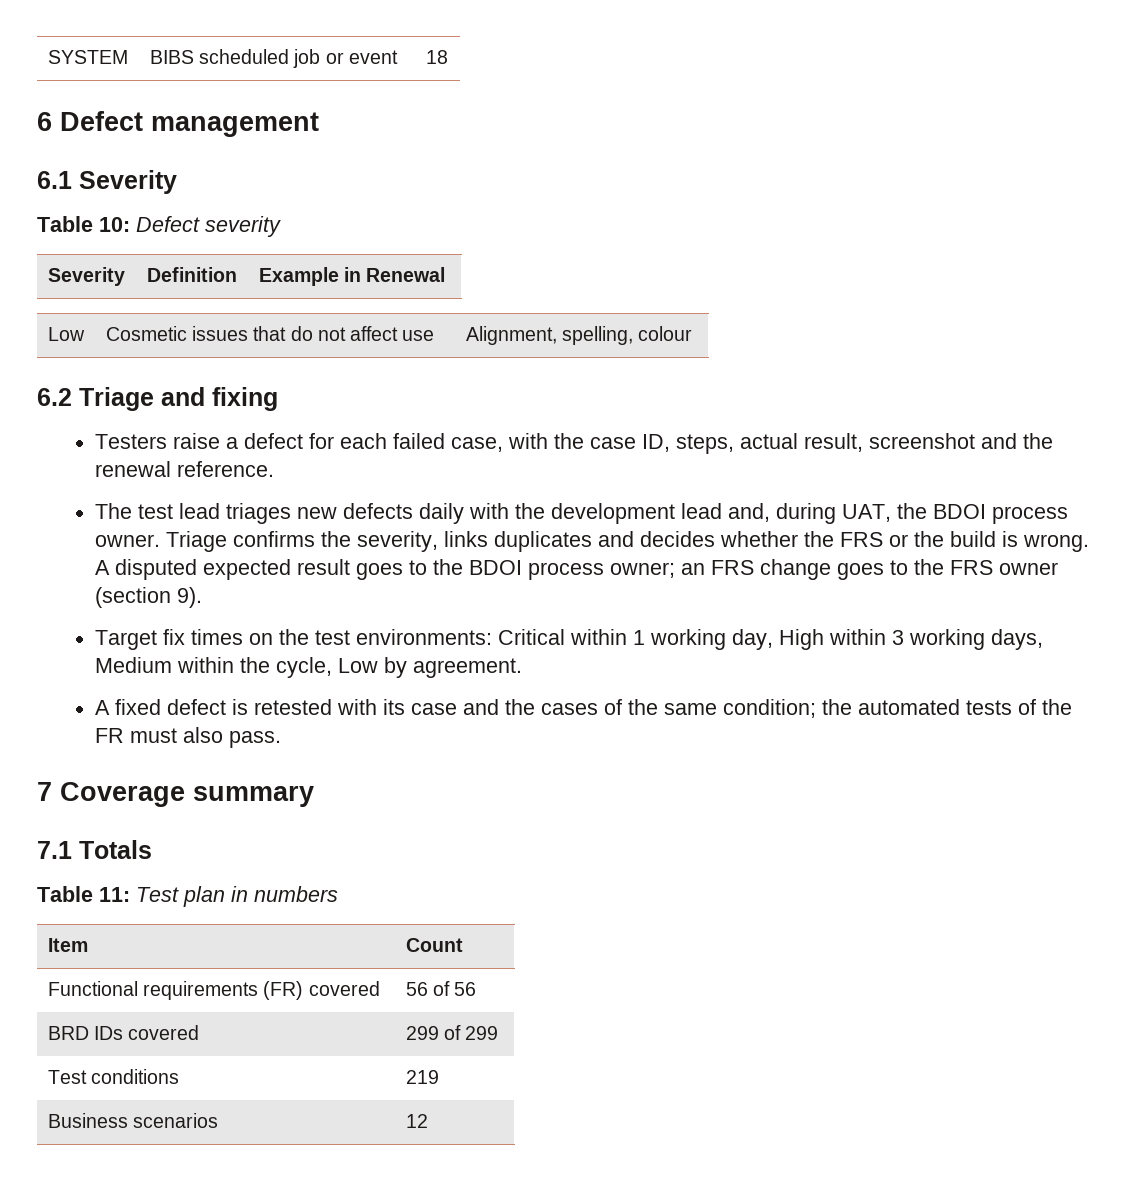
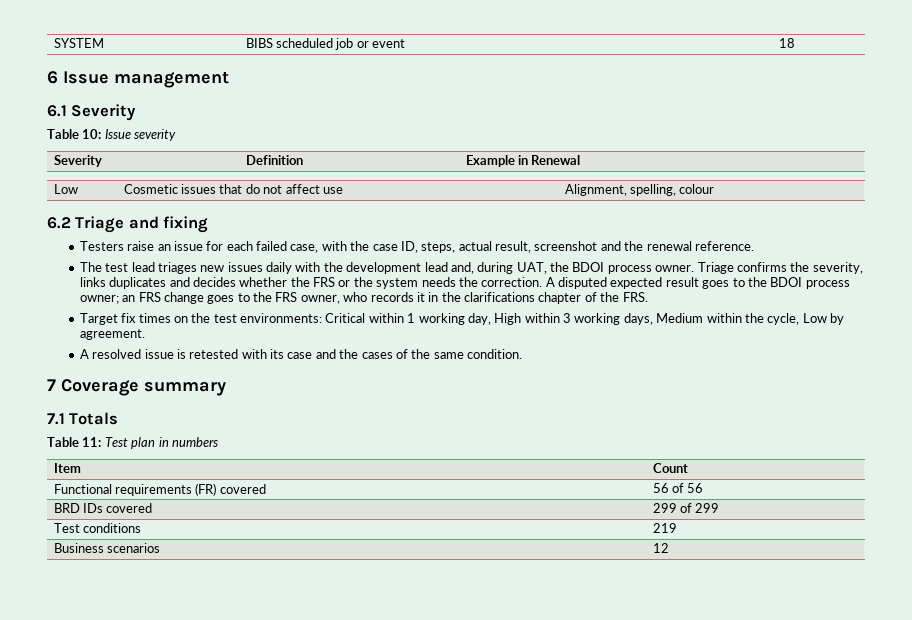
[60,111,143,131] Defect -> [63,71,109,84] Issue
[136,216,200,232] Defect -> [104,129,131,139] Issue
[226,433,304,449] a defect -> [157,241,203,251] an issue
[343,503,414,519] defects -> [227,262,263,272] issues
[950,531,1090,552] build is wrong. -> [376,277,543,289] system needs the correction.
[999,562,1059,575] [95,587,203,608] owner (section 9). -> [300,292,648,304] owner, who records it in the clarifications chapter of the FRS.
[115,699,227,715] fixed defect -> [92,349,174,359] resolved issue
[723,699,1073,718] [95,727,282,748] condition; the automated tests of the FR must also pass. -> [467,349,523,359] condition.

